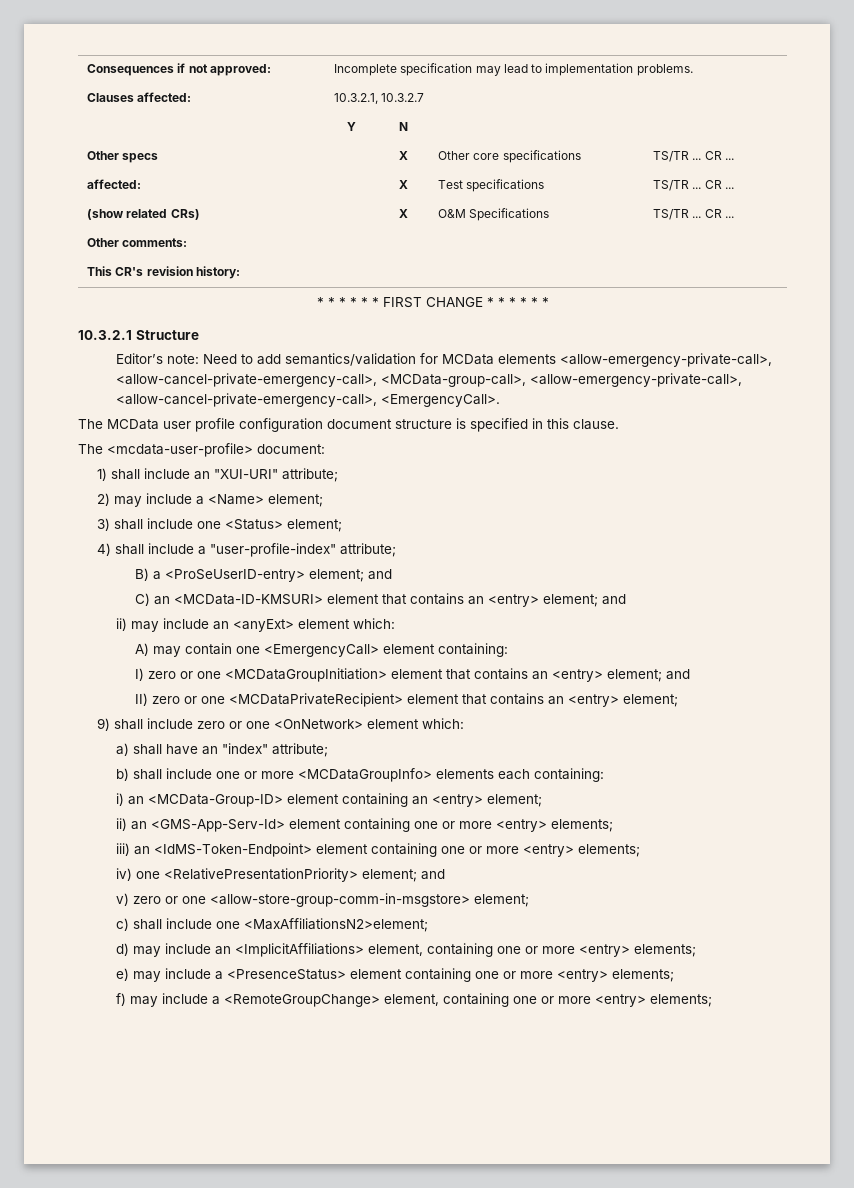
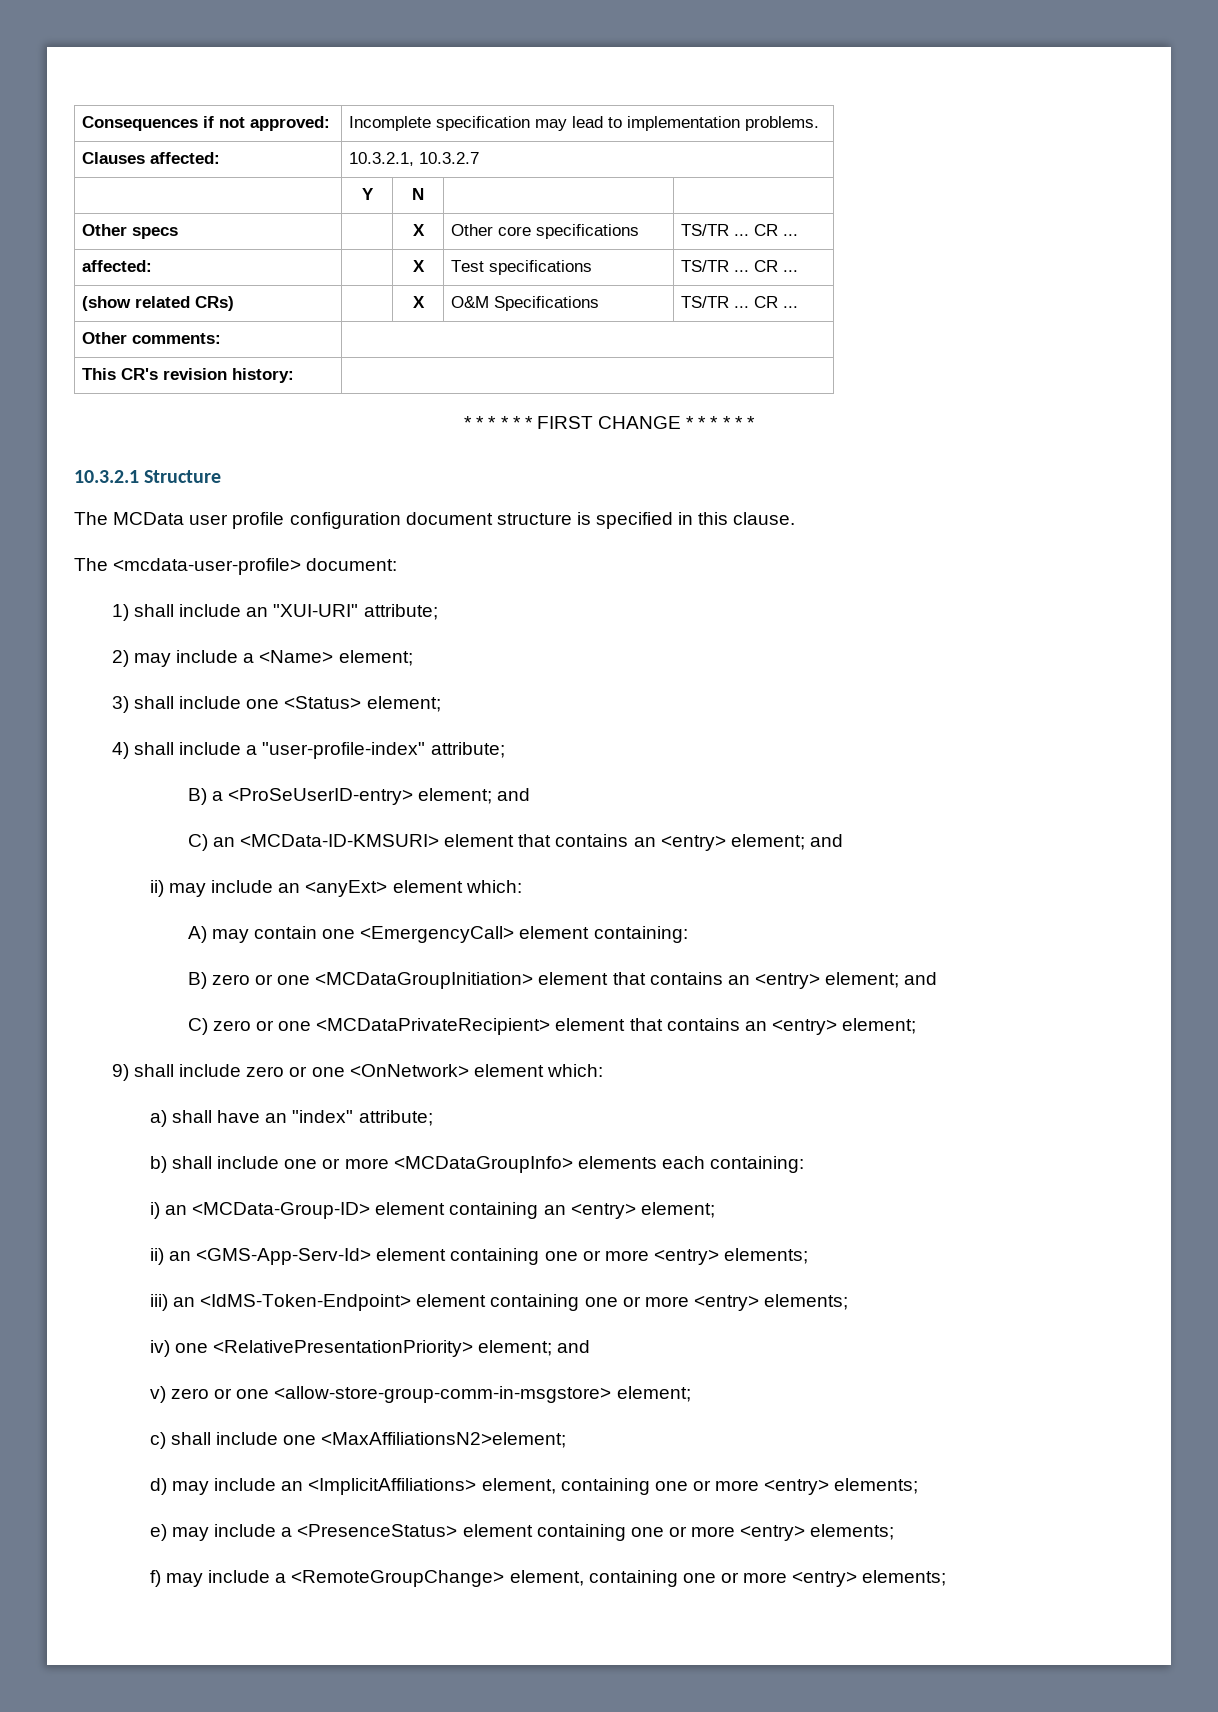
[116,353,773,367] [116,373,743,387] [116,393,501,407] // Editor’s note: Need to add semantics/validation for MCData elements <allow-emergency-private-call>, <allow-cancel-private-emergency-call>, <MCData-group-call>, <allow-emergency-private-call>, <allow-cancel-private-emergency-call>, <EmergencyCall>. -> (222, 476) none
[135,668,145,681] I) -> [187,972,207,989] B)
[135,693,149,706] II) -> [187,1018,208,1035] C)

